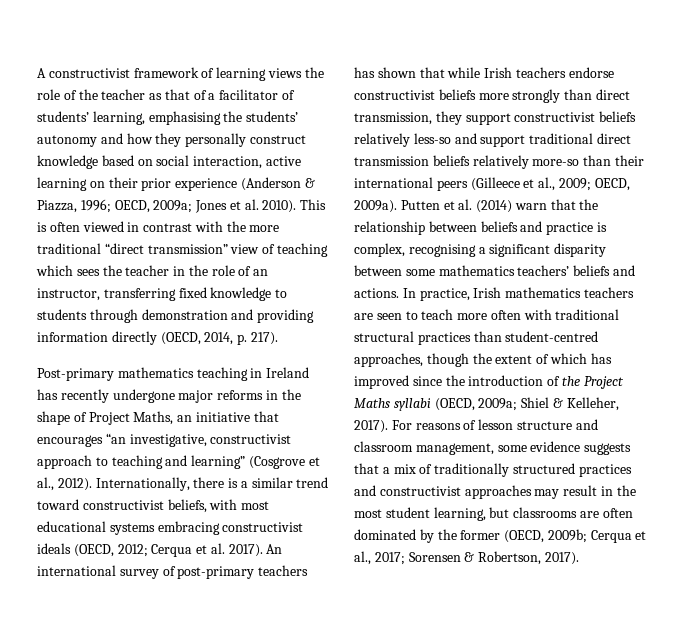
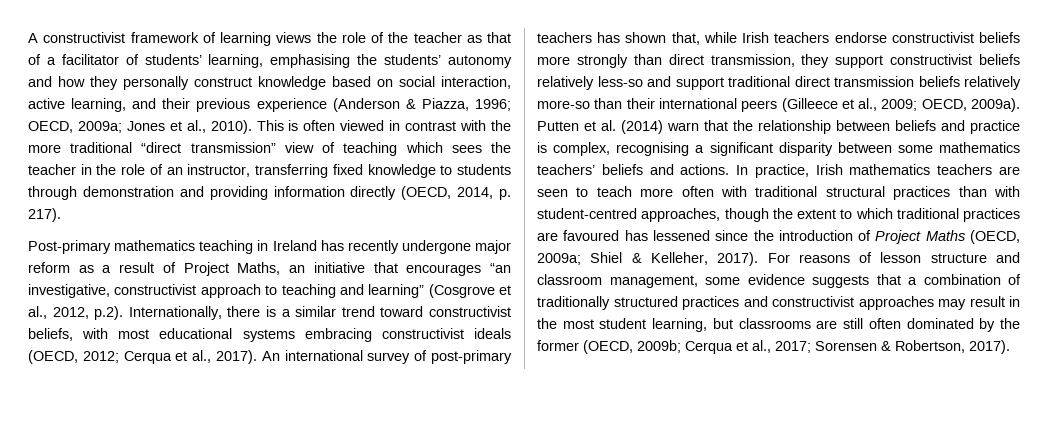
[37,177,172,191] learning on their prior -> [71,98,251,112] learning, and their previous
[244,199,259,210] al. -> [186,120,206,133] al.,
[217,389,301,400] [37,411,70,425] reforms in the shape -> [28,262,155,273] reform as a result
[57,478,92,491] 2012). -> [52,306,124,320] 2012, p.2).
[210,543,225,554] al. -> [192,350,212,363] al.,
[419,67,445,78] that -> [671,32,700,45] that,
(502, 336) none -> [993,186,1020,197] with
[536,353,612,364] [354,375,409,389] of which has improved -> [840,208,1020,222] [537,230,710,241] to which traditional practices are favoured has lessened
[561,376,580,386] the -> (872, 235) none
[393,398,431,411] syllabi -> (965, 235) none
[393,464,416,474] mix -> [923,274,1001,285] combination
(599, 514) none -> [843,318,864,329] still

